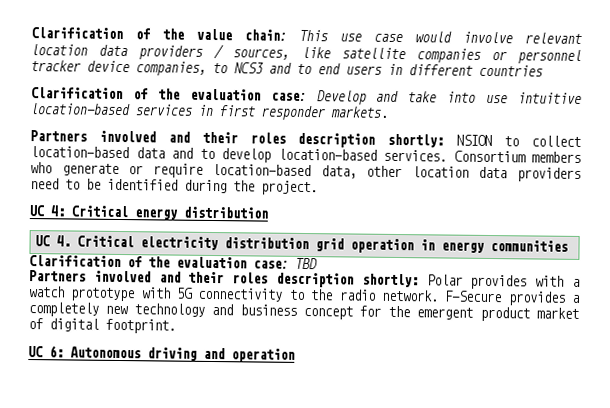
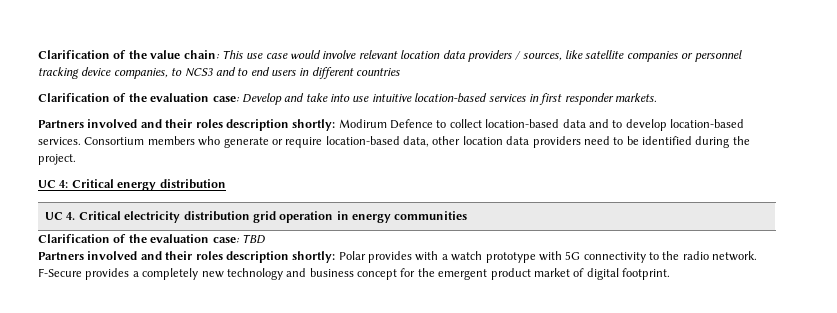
[31,60,81,72] tracker -> [38,67,79,79] tracking
[456,134,493,147] NSION -> [338,119,433,129] Modirum Defence
[28,345,295,363] // UC 6: Autonomous driving and operation -> (670, 274) none

